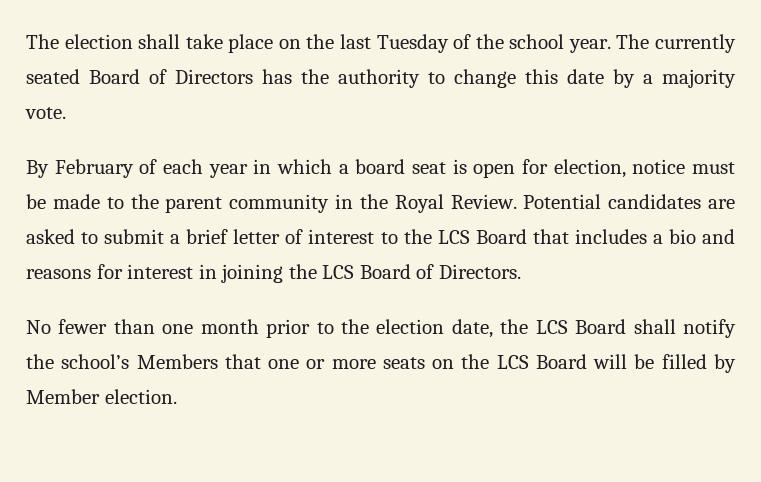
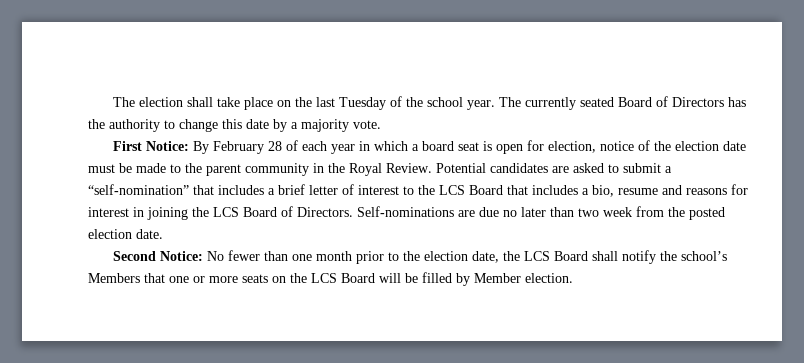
(66, 113) none -> [112,141,189,151] First Notice:
(134, 168) none -> [267,141,282,151] 28
(686, 166) none -> [637,140,746,151] of the election date
(181, 239) none -> [88,184,275,195] “self-nomination” that includes a
[668,229,696,244] bio -> [592,185,658,197] bio, resume
(521, 271) // -> [357,206,725,220] [88,229,163,239] [112,251,203,261] Self-nominations are due no later than two week from the posted election date. // Second Notice:

